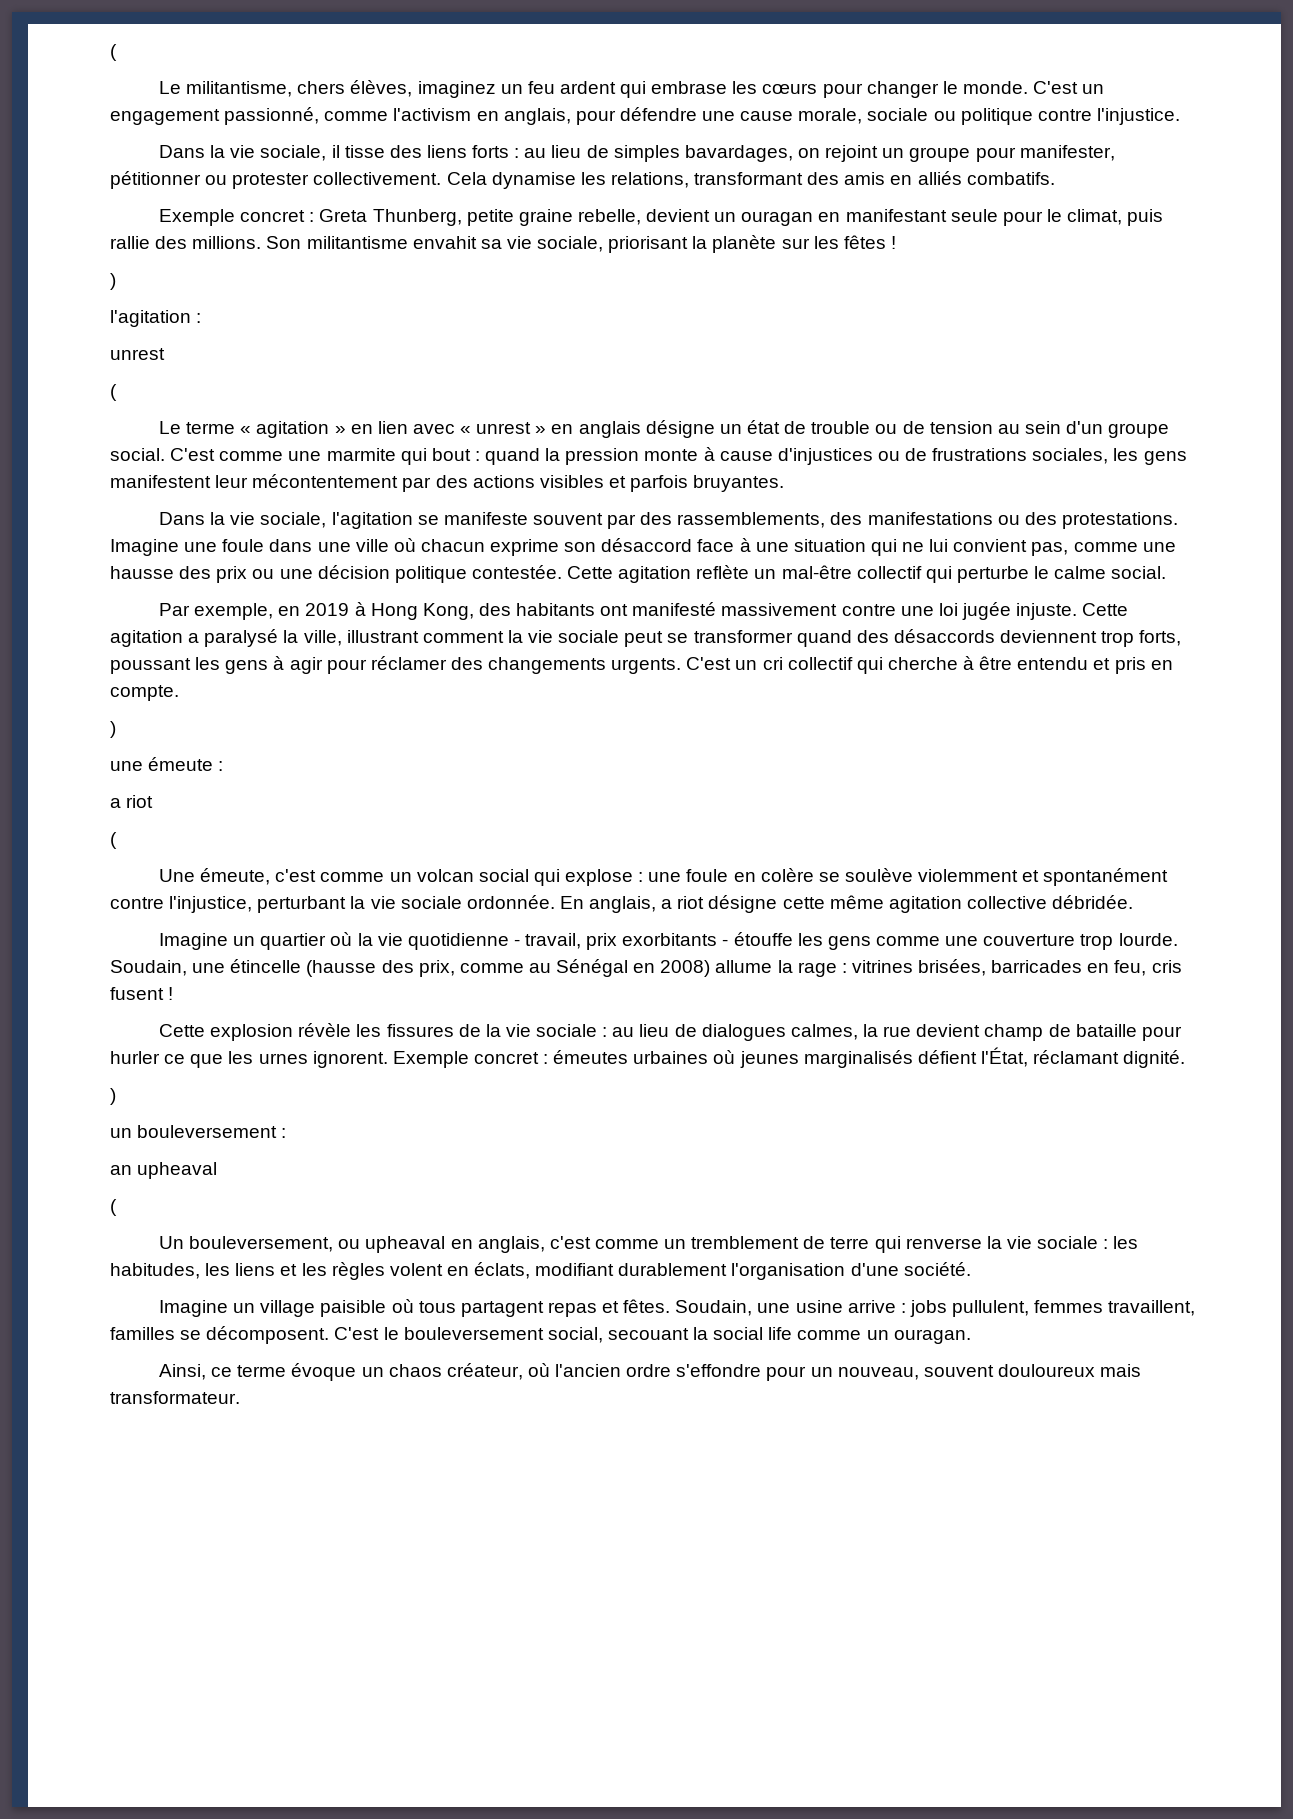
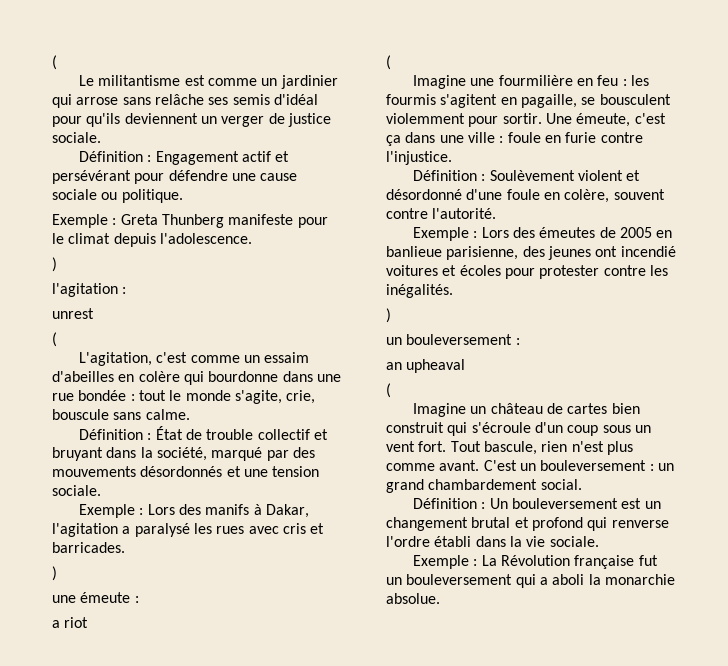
[110,44,117,61] [159,80,1105,98] [110,107,571,125] ( // Le militantisme, chers élèves, imaginez un feu ardent qui embrase les cœurs pour changer le monde. C'est un engagement passionné, comme l'activism en anglais, -> [52,55,57,70] [78,75,338,89] [52,94,318,108] [52,113,331,127] [52,132,101,143] [78,151,290,165] [52,170,131,184] ( // Le militantisme est comme un jardinier qui arrose sans relâche ses semis d'idéal pour qu'ils deviennent un verger de justice sociale. // Définition : Engagement actif et persévérant
[798,108,863,124] morale, -> (298, 177) none
[960,108,1180,125] [159,145,1115,162] [110,171,1055,189] [159,209,306,226] politique contre l'injustice. // Dans la vie sociale, il tisse des liens forts : au lieu de simples bavardages, on rejoint un groupe pour manifester, pétitionner ou protester collectivement. Cela dynamise les relations, transformant des amis en alliés combatifs. // Exemple concret -> [121,189,183,203] [52,214,108,228] politique. // Exemple
[372,209,1164,226] [110,235,896,253] Thunberg, petite graine rebelle, devient un ouragan en manifestant seule pour le climat, puis rallie des millions. Son militantisme envahit sa vie sociale, priorisant la planète sur les fêtes ! -> [161,214,328,228] [52,233,252,247] Thunberg manifeste pour le climat depuis l'adolescence.
[159,420,1170,438] [110,447,1187,465] [110,474,785,492] [159,512,1179,529] [110,538,1176,556] [110,565,1167,583] [159,602,1129,620] [110,629,1182,647] [110,656,1173,674] [110,685,179,701] Le terme « agitation » en lien avec « unrest » en anglais désigne un état de trouble ou de tension au sein d'un groupe social. C'est comme une marmite qui bout : quand la pression monte à cause d'injustices ou de frustrations sociales, les gens manifestent leur mécontentement par des actions visibles et parfois bruyantes. // Dans la vie sociale, l'agitation se manifeste souvent par des rassemblements, des manifestations ou des protestations. Imagine une foule dans une ville où chacun exprime son désaccord face à une situation qui ne lui convient pas, comme une hausse des prix ou une décision politique contestée. Cette agitation reflète un mal-être collectif qui perturbe le calme social. // Par exemple, en 2019 à Hong Kong, des habitants ont manifesté massivement contre une loi jugée injuste. Cette agitation a paralysé la ville, illustrant comment la vie sociale peut se transformer quand des désaccords deviennent trop forts, poussant les gens à agir pour réclamer des changements urgents. C'est un cri collectif qui cherche à être entendu et pris en compte. -> [78,352,310,366] [52,371,341,385] [52,390,316,404] [52,409,190,420] [78,426,328,440] [52,447,315,461] [52,466,320,477] [52,485,101,496] [78,504,309,518] [52,523,325,537] [52,542,125,553] L'agitation, c'est comme un essaim d'abeilles en colère qui bourdonne dans une rue bondée : tout le monde s'agite, crie, bouscule sans calme. // Définition : État de trouble collectif et bruyant dans la société, marqué par des mouvements désordonnés et une tension sociale. // Exemple : Lors des manifs à Dakar, l'agitation a paralysé les rues avec cris et barricades.
[159,868,1169,886] [110,895,1134,913] [159,932,1178,950] [110,959,1182,977] [110,987,174,1000] [159,1023,1182,1041] [110,1047,1186,1068] Une émeute, c'est comme un volcan social qui explose : une foule en colère se soulève violemment et spontanément contre l'injustice, perturbant la vie sociale ordonnée. En anglais, a riot désigne cette même agitation collective débridée. // Imagine un quartier où la vie quotidienne - travail, prix exorbitants - étouffe les gens comme une couverture trop lourde. Soudain, une étincelle (hausse des prix, comme au Sénégal en 2008) allume la rage : vitrines brisées, barricades en feu, cris fusent ! // Cette explosion révèle les fissures de la vie sociale : au lieu de dialogues calmes, la rue devient champ de bataille pour hurler ce que les urnes ignorent. Exemple concret : émeutes urbaines où jeunes marginalisés défient l'État, réclamant dignité. -> [412,75,649,89] [386,94,671,108] [386,113,666,127] [386,132,643,146] [386,151,452,165] [412,170,641,181] [386,189,665,203] [386,208,497,219] [412,227,673,241] [386,246,676,260] [386,265,668,279] [386,284,453,298] Imagine une fourmilière en feu : les fourmis s'agitent en pagaille, se bousculent violemment pour sortir. Une émeute, c'est ça dans une ville : foule en furie contre l'injustice. // Définition : Soulèvement violent et désordonné d'une foule en colère, souvent contre l'autorité. // Exemple : Lors des émeutes de 2005 en banlieue parisienne, des jeunes ont incendié voitures et écoles pour protester contre les inégalités.
[159,1236,1139,1253] [110,1262,971,1280] [159,1299,1196,1317] [110,1326,971,1344] [159,1363,1142,1381] [110,1391,240,1404] Un bouleversement, ou upheaval en anglais, c'est comme un tremblement de terre qui renverse la vie sociale : les habitudes, les liens et les règles volent en éclats, modifiant durablement l'organisation d'une société. // Imagine un village paisible où tous partagent repas et fêtes. Soudain, une usine arrive : jobs pullulent, femmes travaillent, familles se décomposent. C'est le bouleversement social, secouant la social life comme un ouragan. // Ainsi, ce terme évoque un chaos créateur, où l'ancien ordre s'effondre pour un nouveau, souvent douloureux mais transformateur. -> [412,403,640,417] [386,422,651,436] [386,441,633,455] [386,460,674,471] [386,479,582,493] [412,498,661,509] [386,517,669,531] [386,536,599,547] [412,555,658,569] [386,574,675,588] [386,593,440,604] Imagine un château de cartes bien construit qui s'écroule d'un coup sous un vent fort. Tout bascule, rien n'est plus comme avant. C'est un bouleversement : un grand chambardement social. // Définition : Un bouleversement est un changement brutal et profond qui renverse l'ordre établi dans la vie sociale. // Exemple : La Révolution française fut un bouleversement qui a aboli la monarchie absolue.

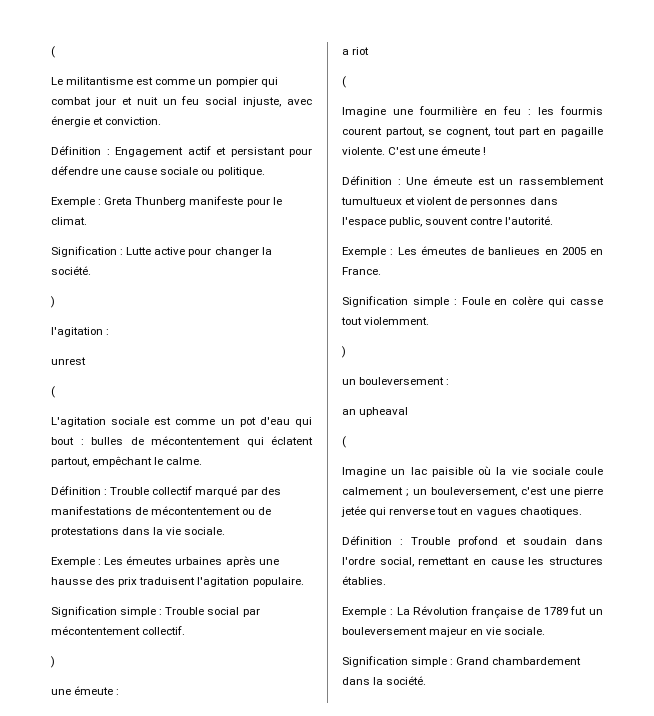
[280,75,338,89] [52,94,318,108] [52,113,331,127] [52,132,101,143] jardinier qui arrose sans relâche ses semis d'idéal pour qu'ils deviennent un verger de justice sociale. -> [215,77,278,87] [51,96,312,107] [51,116,162,127] pompier qui combat jour et nuit un feu social injuste, avec énergie et conviction.
[52,170,131,184] persévérant -> [230,147,285,157] persistant
[68,233,252,247] climat depuis l'adolescence. -> [51,217,87,225] [51,246,272,257] [51,266,91,275] climat. // Signification : Lutte active pour changer la société.
[78,352,310,366] [52,371,341,385] [52,390,316,404] [52,409,190,420] [78,426,328,440] [52,447,315,461] [52,466,320,477] [52,485,101,496] [78,504,309,518] [52,523,325,537] [52,542,125,553] L'agitation, c'est comme un essaim d'abeilles en colère qui bourdonne dans une rue bondée : tout le monde s'agite, crie, bouscule sans calme. // Définition : État de trouble collectif et bruyant dans la société, marqué par des mouvements désordonnés et une tension sociale. // Exemple : Lors des manifs à Dakar, l'agitation a paralysé les rues avec cris et barricades. -> [51,417,312,427] [51,436,313,447] [51,456,203,467] [51,486,281,497] [51,506,272,515] [51,527,226,537] [51,556,279,567] [51,577,304,587] [51,606,260,617] [51,626,186,635] L'agitation sociale est comme un pot d'eau qui bout : bulles de mécontentement qui éclatent partout, empêchant le calme. // Définition : Trouble collectif marqué par des manifestations de mécontentement ou de protestations dans la vie sociale. // Exemple : Les émeutes urbaines après une hausse des prix traduisent l'agitation populaire. // Signification simple : Trouble social par mécontentement collectif.
[440,94,671,108] [386,113,666,127] [386,132,643,146] [386,151,452,165] [412,170,641,181] [386,189,610,203] s'agitent en pagaille, se bousculent violemment pour sortir. Une émeute, c'est ça dans une ville : foule en furie contre l'injustice. // Définition : Soulèvement violent et désordonné d'une foule en colère, -> [342,127,603,137] [342,146,487,155] [342,176,604,185] [341,197,558,207] [342,217,423,227] courent partout, se cognent, tout part en pagaille violente. C'est une émeute ! // Définition : Une émeute est un rassemblement tumultueux et violent de personnes dans l'espace public,
[481,227,673,238] [386,246,676,260] [386,265,668,279] [386,284,453,298] Lors des émeutes de 2005 en banlieue parisienne, des jeunes ont incendié voitures et écoles pour protester contre les inégalités. -> [397,246,603,255] [342,267,381,275] [342,296,603,307] [341,317,430,325] Les émeutes de banlieues en 2005 en France. // Signification simple : Foule en colère qui casse tout violemment.
[490,403,640,414] [386,422,651,436] [386,441,633,455] [386,460,674,471] [386,479,582,493] [412,498,661,509] [386,517,669,531] [386,536,599,547] château de cartes bien construit qui s'écroule d'un coup sous un vent fort. Tout bascule, rien n'est plus comme avant. C'est un bouleversement : un grand chambardement social. // Définition : Un bouleversement est un changement brutal et profond qui renverse l'ordre établi dans la vie sociale. -> [410,466,603,477] [342,487,603,497] [341,506,582,517] [342,536,603,547] [342,557,603,567] [342,576,386,585] lac paisible où la vie sociale coule calmement ; un bouleversement, c'est une pierre jetée qui renverse tout en vagues chaotiques. // Définition : Trouble profond et soudain dans l'ordre social, remettant en cause les structures établies.
(635, 562) none -> [526,607,568,615] de 1789
[515,574,675,588] [386,593,440,604] qui a aboli la monarchie absolue. -> [429,627,546,637] [342,656,582,667] [342,676,427,685] majeur en vie sociale. // Signification simple : Grand chambardement dans la société.

